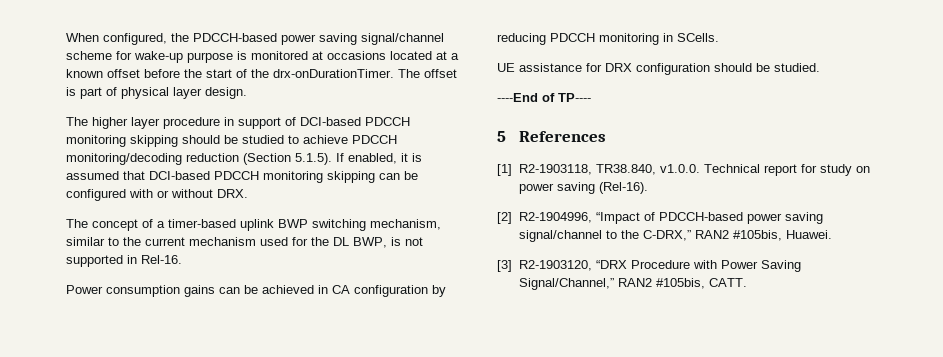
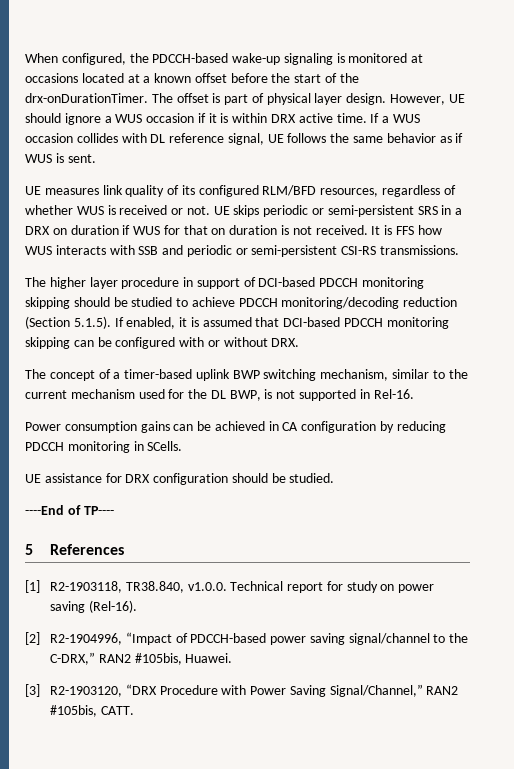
[281,33,444,45] [66,51,233,63] power saving signal/channel scheme for wake-up purpose -> [232,53,333,65] wake-up signaling
(247, 93) none -> [390,94,465,105] [25,113,420,125] [25,133,464,145] [25,153,96,163] [25,185,456,197] [25,205,463,217] [25,225,442,235] [25,245,460,257] However, UE should ignore a WUS occasion if it is within DRX active time. If a WUS occasion collides with DL reference signal, UE follows the same behavior as if WUS is sent. // UE measures link quality of its configured RLM/BFD resources, regardless of whether WUS is received or not. UE skips periodic or semi-persistent SRS in a DRX on duration if WUS for that on duration is not received. It is FFS how WUS interacts with SSB and periodic or semi-persistent CSI-RS transmissions.

